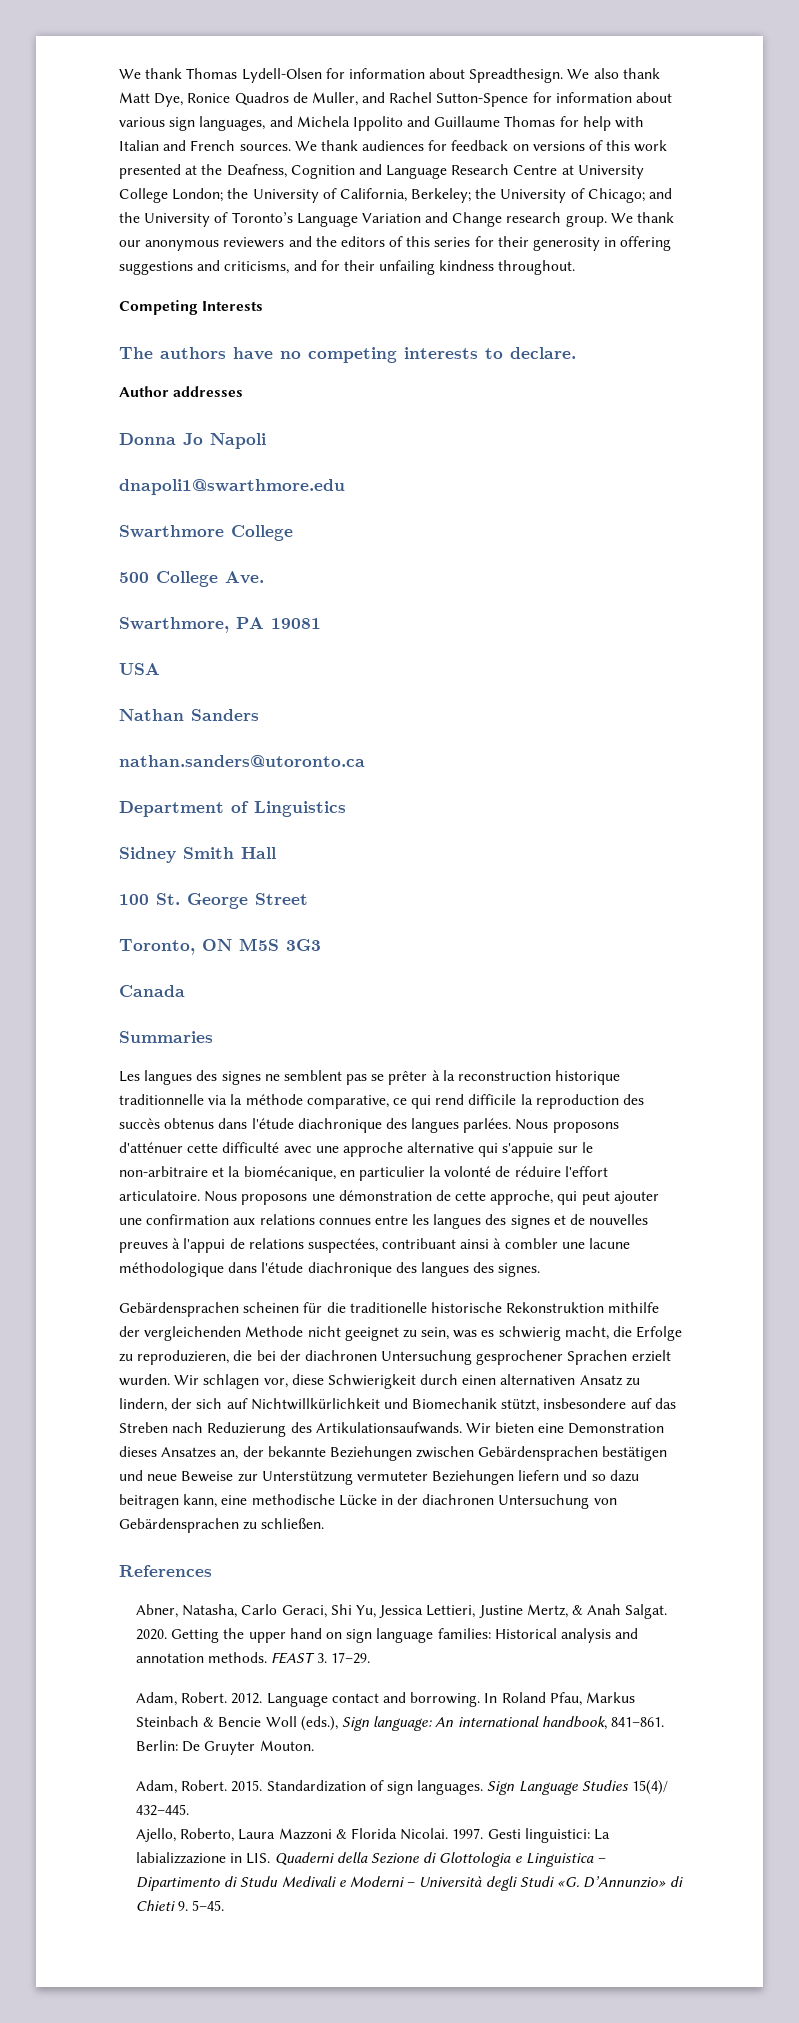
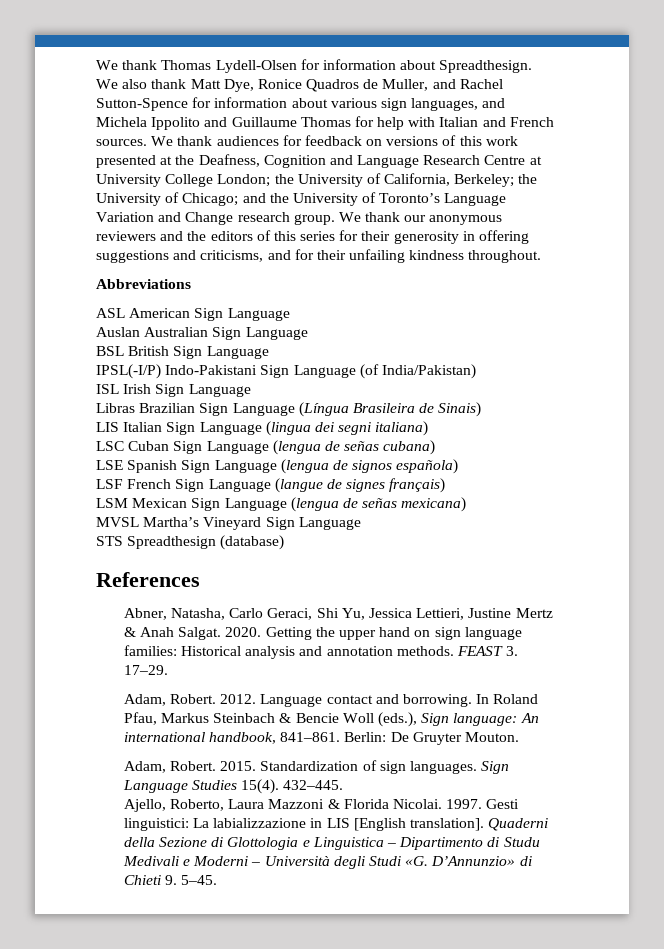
[119,300,264,315] [119,347,576,363] [119,386,244,397] [119,433,266,449] [119,479,345,495] [119,525,293,541] [119,571,264,587] [119,617,321,633] [119,663,160,675] [119,709,259,721] [119,755,365,767] [119,801,346,817] [119,847,276,863] [119,893,308,909] [119,938,321,955] [119,985,185,997] [119,1031,213,1043] [119,1070,621,1085] [119,1094,645,1109] [119,1118,619,1133] [119,1142,593,1157] [119,1166,608,1181] [119,1190,659,1205] [119,1214,649,1229] [119,1238,631,1253] [119,1262,541,1277] [119,1302,660,1317] [119,1326,683,1341] [119,1350,671,1365] [119,1374,640,1389] [119,1398,676,1412] [119,1422,665,1437] [119,1446,668,1461] [119,1470,639,1485] [119,1494,617,1509] [119,1518,325,1533] Competing Interests // The authors have no competing interests to declare. // Author addresses // Donna Jo Napoli // dnapoli1@swarthmore.edu // Swarthmore College // 500 College Ave. // Swarthmore, PA 19081 // USA // Nathan Sanders // nathan.sanders@utoronto.ca // Department of Linguistics // Sidney Smith Hall // 100 St. George Street // Toronto, ON M5S 3G3 // Canada // Summaries // Les langues des signes ne semblent pas se prêter à la reconstruction historique traditionnelle via la méthode comparative, ce qui rend difficile la reproduction des succès obtenus dans l'étude diachronique des langues parlées. Nous proposons d'atténuer cette difficulté avec une approche alternative qui s'appuie sur le non-arbitraire et la biomécanique, en particulier la volonté de réduire l'effort articulatoire. Nous proposons une démonstration de cette approche, qui peut ajouter une confirmation aux relations connues entre les langues des signes et de nouvelles preuves à l'appui de relations suspectées, contribuant ainsi à combler une lacune méthodologique dans l'étude diachronique des langues des signes. // Gebärdensprachen scheinen für die traditionelle historische Rekonstruktion mithilfe der vergleichenden Methode nicht geeignet zu sein, was es schwierig macht, die Erfolge zu reproduzieren, die bei der diachronen Untersuchung gesprochener Sprachen erzielt wurden. Wir schlagen vor, diese Schwierigkeit durch einen alternativen Ansatz zu lindern, der sich auf Nichtwillkürlichkeit und Biomechanik stützt, insbesondere auf das Streben nach Reduzierung des Artikulationsaufwands. Wir bieten eine Demonstration dieses Ansatzes an, der bekannte Beziehungen zwischen Gebärdensprachen bestätigen und neue Beweise zur Unterstützung vermuteter Beziehungen liefern und so dazu beitragen kann, eine methodische Lücke in der diachronen Untersuchung von Gebärdensprachen zu schließen. -> [96,279,191,289] [96,308,290,321] [96,327,308,340] [96,346,269,359] [96,364,476,379] [96,384,251,397] [96,402,482,417] [96,421,429,436] [96,440,436,455] [96,459,459,474] [96,478,446,493] [96,497,467,512] [96,517,361,530] [96,535,285,550] Abbreviations // ASL American Sign Language // Auslan Australian Sign Language // BSL British Sign Language // IPSL(-I/P) Indo-Pakistani Sign Language (of India/Pakistan) // ISL Irish Sign Language // Libras Brazilian Sign Language (Língua Brasileira de Sinais) // LIS Italian Sign Language (lingua dei segni italiana) // LSC Cuban Sign Language (lengua de señas cubana) // LSE Spanish Sign Language (lengua de signos española) // LSF French Sign Language (langue de signes français) // LSM Mexican Sign Language (lengua de señas mexicana) // MVSL Martha’s Vineyard Sign Language // STS Spreadthesign (database)
[526,1604,568,1618] Mertz, -> [515,608,553,618] Mertz
[631,1780,668,1795] 15(4)/ -> [241,779,280,794] 15(4).
[246,1853,271,1864] LIS. -> [326,818,484,831] LIS [English translation].

